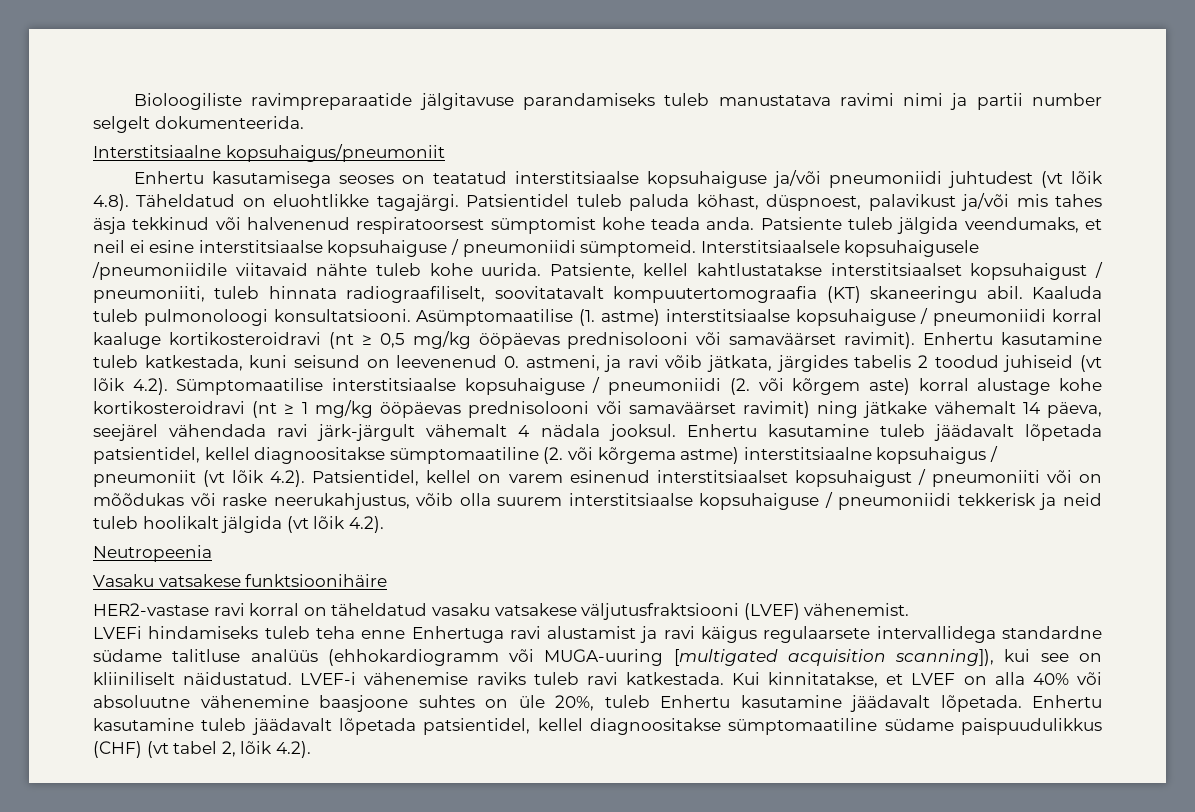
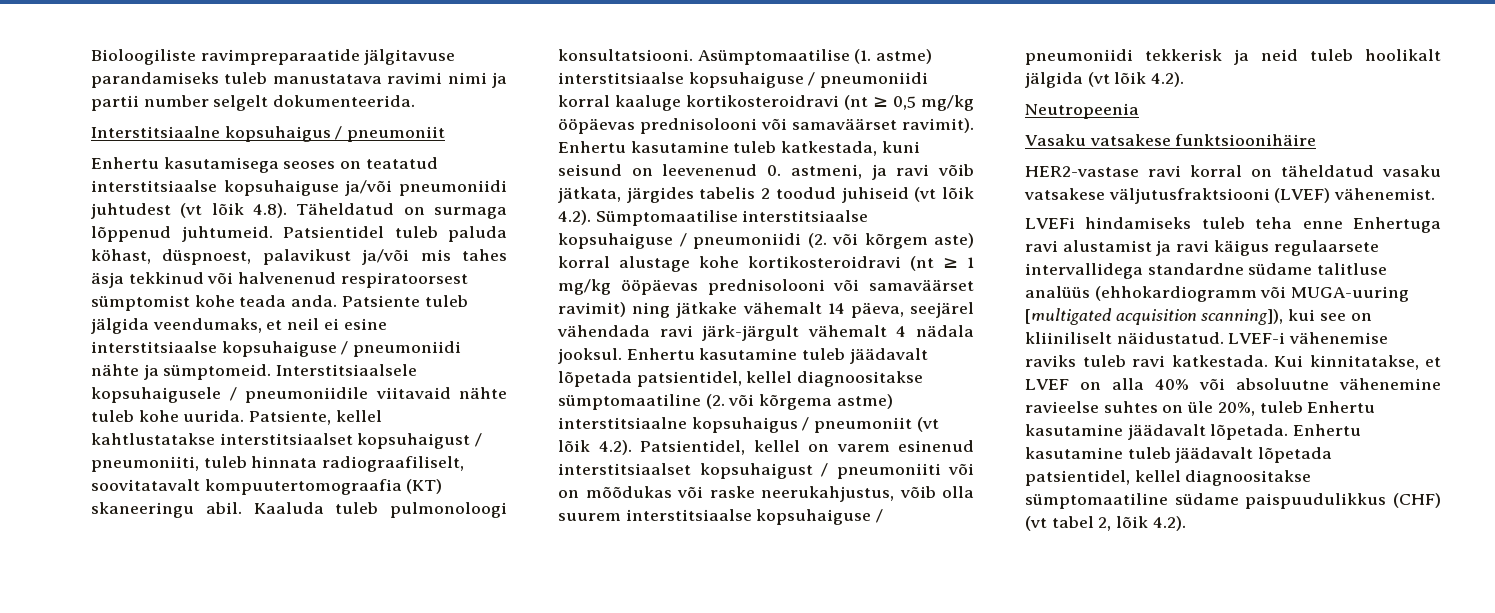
[225,144,445,162] kopsuhaigus/pneumoniit -> [224,126,446,142] kopsuhaigus / pneumoniit
[273,194,459,211] eluohtlikke tagajärgi. -> [434,207,507,219] [91,226,273,242] surmaga lõppenud juhtumeid.
(576, 248) none -> [91,364,159,380] nähte ja
[92,262,227,280] /pneumoniidile -> [229,387,368,403] / pneumoniidile
[319,695,408,712] baasjoone -> [1025,401,1099,413] ravieelse

